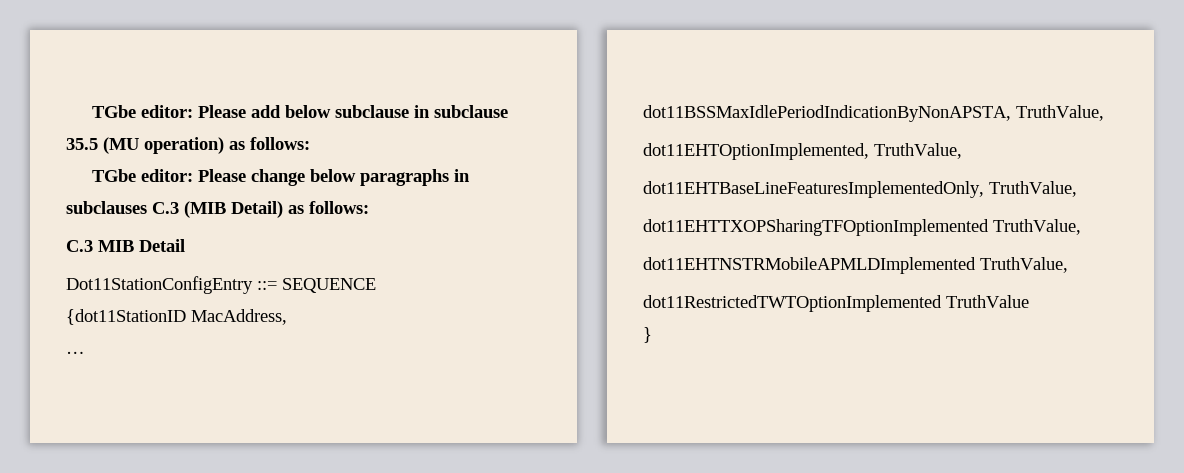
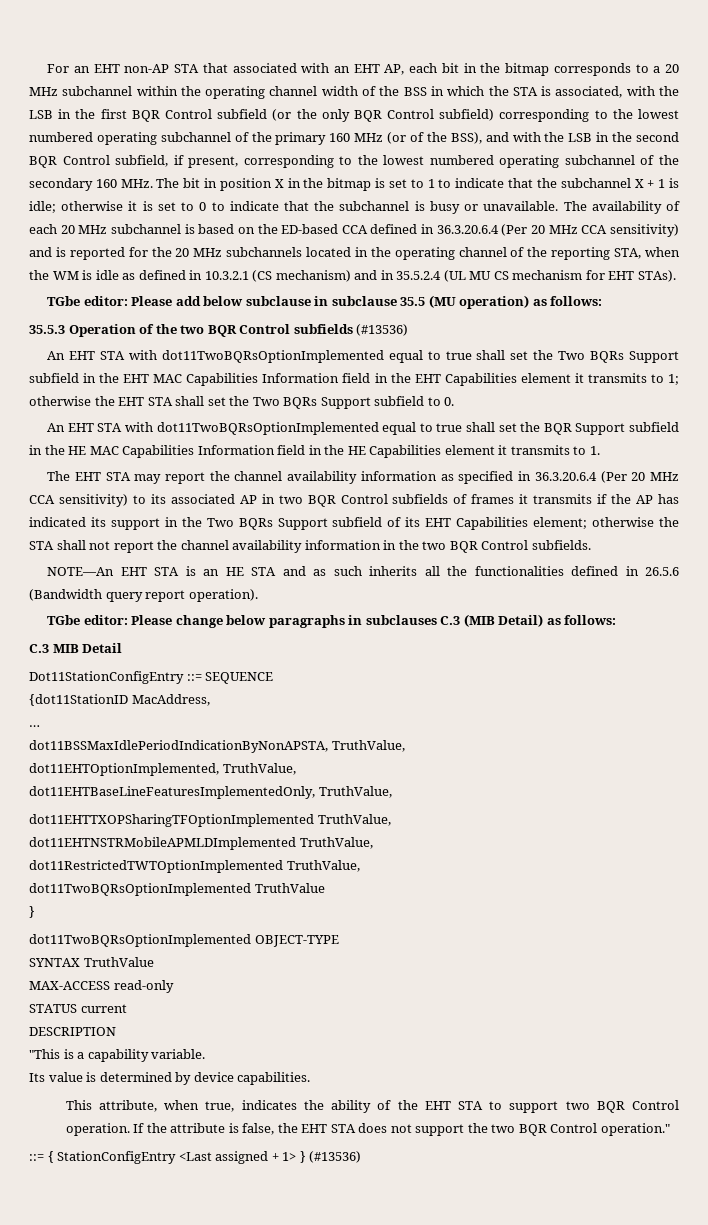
(91, 111) none -> [47,63,680,76] [29,86,679,99] [29,109,679,122] [29,132,680,145] [29,155,680,168] [29,178,680,191] [29,201,680,214] [29,224,679,237] [29,247,680,260] [29,270,676,282] For an EHT non-AP STA that associated with an EHT AP, each bit in the bitmap corresponds to a 20 MHz subchannel within the operating channel width of the BSS in which the STA is associated, with the LSB in the first BQR Control subfield (or the only BQR Control subfield) corresponding to the lowest numbered operating subchannel of the primary 160 MHz (or of the BSS), and with the LSB in the second BQR Control subfield, if present, corresponding to the lowest numbered operating subchannel of the secondary 160 MHz. The bit in position X in the bitmap is set to 1 to indicate that the subchannel X + 1 is idle; otherwise it is set to 0 to indicate that the subchannel is busy or unavailable. The availability of each 20 MHz subchannel is based on the ED-based CCA defined in 36.3.20.6.4 (Per 20 MHz CCA sensitivity) and is reported for the 20 MHz subchannels located in the operating channel of the reporting STA, when the WM is idle as defined in 10.3.2.1 (CS mechanism) and in 35.5.2.4 (UL MU CS mechanism for EHT STAs). //
(310, 143) none -> [29,324,409,337] [47,350,679,363] [29,373,679,386] [29,396,455,409] [47,422,679,435] [29,445,600,458] [47,471,680,484] [29,494,679,507] [29,517,679,530] [29,540,591,553] [47,566,680,576] [29,589,258,602] // 35.5.3 Operation of the two BQR Control subfields (#13536) // An EHT STA with dot11TwoBQRsOptionImplemented equal to true shall set the Two BQRs Support subfield in the EHT MAC Capabilities Information field in the EHT Capabilities element it transmits to 1; otherwise the EHT STA shall set the Two BQRs Support subfield to 0. // An EHT STA with dot11TwoBQRsOptionImplemented equal to true shall set the BQR Support subfield in the HE MAC Capabilities Information field in the HE Capabilities element it transmits to 1. // The EHT STA may report the channel availability information as specified in 36.3.20.6.4 (Per 20 MHz CCA sensitivity) to its associated AP in two BQR Control subfields of frames it transmits if the AP has indicated its support in the Two BQRs Support subfield of its EHT Capabilities element; otherwise the STA shall not report the channel availability information in the two BQR Control subfields. // NOTE—An EHT STA is an HE STA and as such inherits all the functionalities defined in 26.5.6 (Bandwidth query report operation).
(942, 303) none -> [286,860,360,872] [29,883,251,896] TruthValue, // dot11TwoBQRsOptionImplemented
(652, 335) none -> [29,934,339,947] [29,957,154,967] [29,980,174,993] [29,1004,127,1013] [29,1027,116,1036] [29,1049,206,1062] [29,1072,311,1085] [65,1100,679,1113] [65,1123,670,1136] [29,1151,362,1164] // dot11TwoBQRsOptionImplemented OBJECT-TYPE // SYNTAX TruthValue // MAX-ACCESS read-only // STATUS current // DESCRIPTION // "This is a capability variable. // Its value is determined by device capabilities. // This attribute, when true, indicates the ability of the EHT STA to support two BQR Control operation. If the attribute is false, the EHT STA does not support the two BQR Control operation." // ::= { StationConfigEntry <Last assigned + 1> } (#13536)

